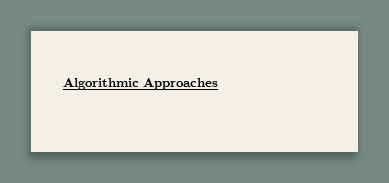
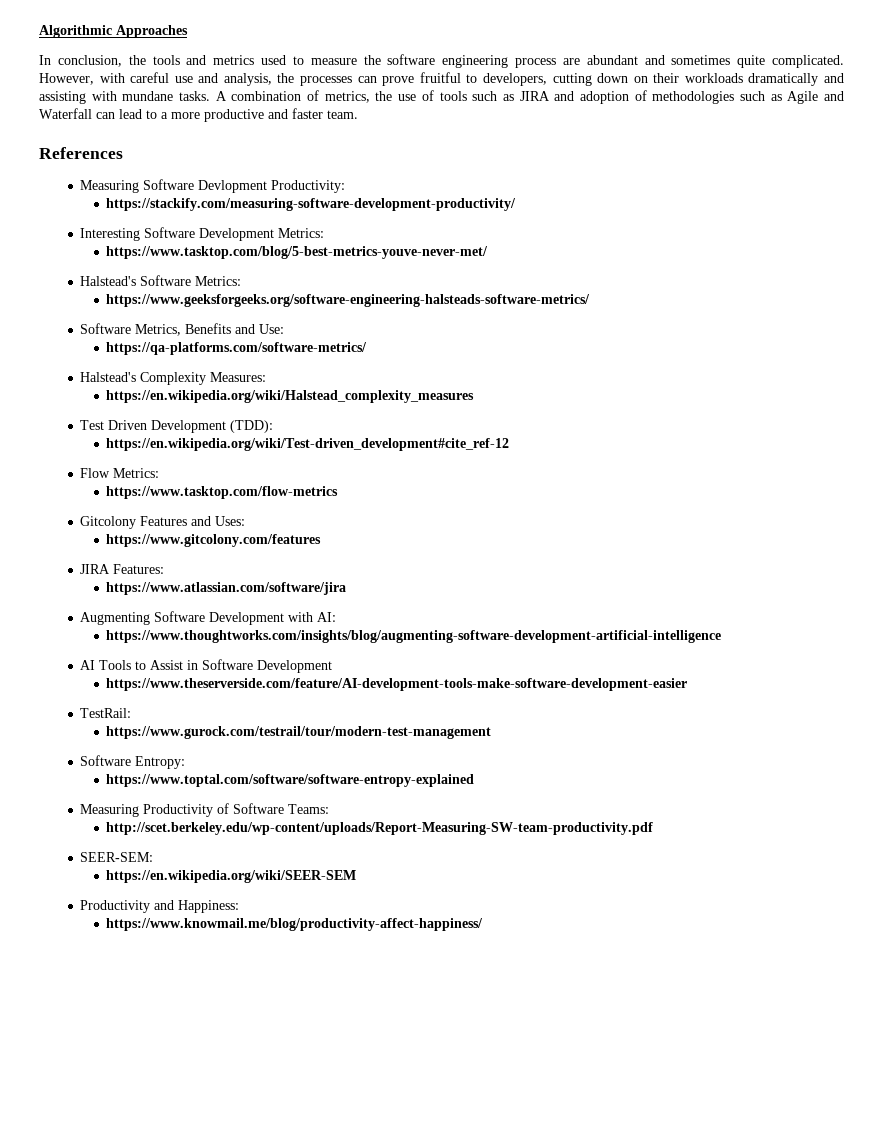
(218, 84) none -> [39,54,845,68] [39,72,844,86] [39,90,844,104] [39,108,358,122] [39,147,123,159] [80,179,346,193] [106,198,517,211] [80,227,325,241] [106,246,489,259] [80,275,242,286] [106,294,591,307] [80,323,285,336] [106,342,368,355] [80,372,267,385] [106,390,475,403] [80,420,274,433] [106,438,510,451] [80,468,160,478] [106,486,339,499] [80,516,246,529] [106,534,322,547] [80,564,165,574] [106,582,347,595] [80,611,337,625] [106,630,722,643] [80,659,333,673] [106,678,688,691] [80,708,132,718] [106,726,492,739] [80,755,186,769] [106,774,475,787] [80,803,330,817] [106,822,654,835] [80,852,154,862] [106,870,357,883] [80,900,240,913] [106,918,484,931] // In conclusion, the tools and metrics used to measure the software engineering process are abundant and sometimes quite complicated. However, with careful use and analysis, the processes can prove fruitful to developers, cutting down on their workloads dramatically and assisting with mundane tasks. A combination of metrics, the use of tools such as JIRA and adoption of methodologies such as Agile and Waterfall can lead to a more productive and faster team. // References // Measuring Software Devlopment Productivity: // https://stackify.com/measuring-software-development-productivity/ // Interesting Software Development Metrics: // https://www.tasktop.com/blog/5-best-metrics-youve-never-met/ // Halstead's Software Metrics: // https://www.geeksforgeeks.org/software-engineering-halsteads-software-metrics/ // Software Metrics, Benefits and Use: // https://qa-platforms.com/software-metrics/ // Halstead's Complexity Measures: // https://en.wikipedia.org/wiki/Halstead_complexity_measures // Test Driven Development (TDD): // https://en.wikipedia.org/wiki/Test-driven_development#cite_ref-12 // Flow Metrics: // https://www.tasktop.com/flow-metrics // Gitcolony Features and Uses: // https://www.gitcolony.com/features // JIRA Features: // https://www.atlassian.com/software/jira // Augmenting Software Development with AI: // https://www.thoughtworks.com/insights/blog/augmenting-software-development-artificial-intelligence // AI Tools to Assist in Software Development // https://www.theserverside.com/feature/AI-development-tools-make-software-development-easier // TestRail: // https://www.gurock.com/testrail/tour/modern-test-management // Software Entropy: // https://www.toptal.com/software/software-entropy-explained // Measuring Productivity of Software Teams: // http://scet.berkeley.edu/wp-content/uploads/Report-Measuring-SW-team-productivity.pdf // SEER-SEM: // https://en.wikipedia.org/wiki/SEER-SEM // Productivity and Happiness: // https://www.knowmail.me/blog/productivity-affect-happiness/

